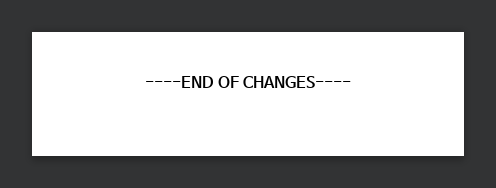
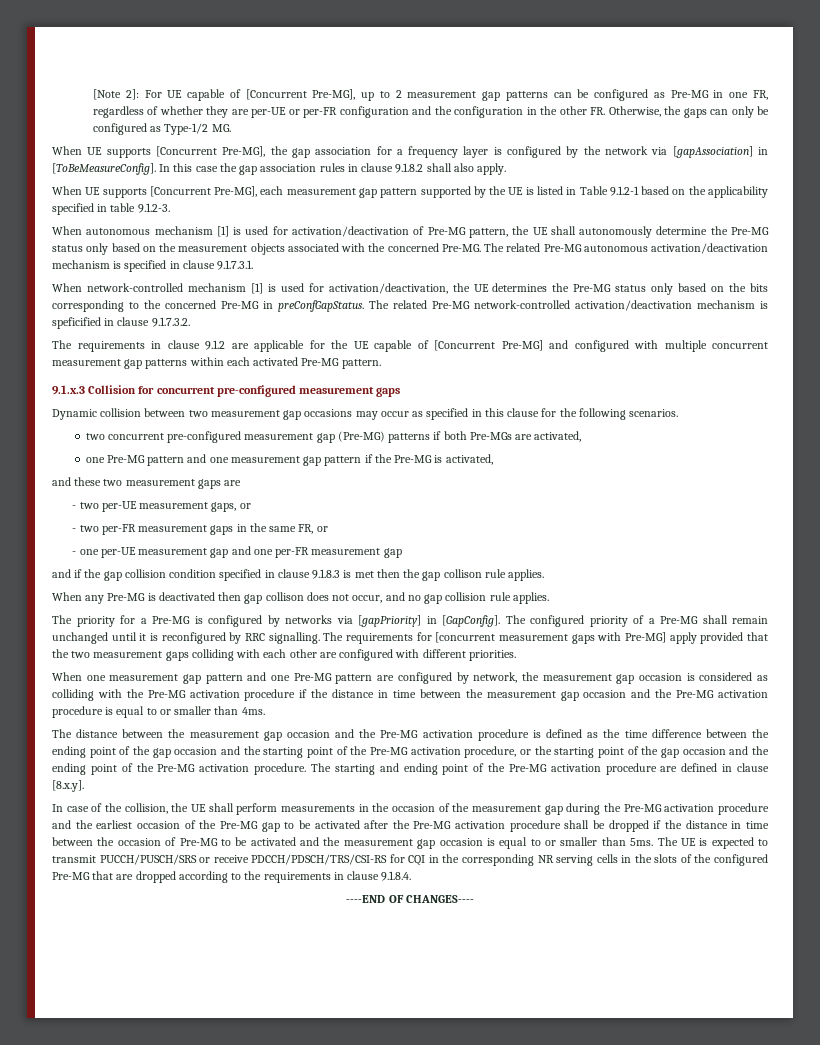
(144, 82) none -> [92,89,768,101] [92,106,769,118] [92,123,231,135] [52,146,768,158] [52,163,507,175] [52,186,769,198] [52,203,170,215] [52,226,769,238] [52,243,768,255] [52,260,254,272] [52,283,769,295] [52,300,768,312] [52,317,190,329] [52,340,768,352] [52,357,381,369] [52,385,401,397] [52,408,679,420] [85,431,582,443] [85,454,493,466] [52,477,242,489] [72,501,251,512] [72,523,328,535] [72,546,402,558] [52,569,545,581] [52,592,549,604] [52,615,768,627] [52,632,768,644] [52,649,516,661] [52,672,769,684] [52,689,768,701] [52,706,265,718] [52,729,769,741] [52,746,769,758] [52,763,770,775] [52,780,84,792] [52,803,769,815] [52,820,770,832] [52,837,768,849] [52,854,768,866] [52,871,412,883] [Note 2]: For UE capable of [Concurrent Pre-MG], up to 2 measurement gap patterns can be configured as Pre-MG in one FR, regardless of whether they are per-UE or per-FR configuration and the configuration in the other FR. Otherwise, the gaps can only be configured as Type-1/2 MG. // When UE supports [Concurrent Pre-MG], the gap association for a frequency layer is configured by the network via [gapAssociation] in [ToBeMeasureConfig]. In this case the gap association rules in clause 9.1.8.2 shall also apply. // When UE supports [Concurrent Pre-MG], each measurement gap pattern supported by the UE is listed in Table 9.1.2-1 based on the applicability specified in table 9.1.2-3. // When autonomous mechanism [1] is used for activation/deactivation of Pre-MG pattern, the UE shall autonomously determine the Pre-MG status only based on the measurement objects associated with the concerned Pre-MG. The related Pre-MG autonomous activation/deactivation mechanism is specified in clause 9.1.7.3.1. // When network-controlled mechanism [1] is used for activation/deactivation, the UE determines the Pre-MG status only based on the bits corresponding to the concerned Pre-MG in preConfGapStatus. The related Pre-MG network-controlled activation/deactivation mechanism is speficified in clause 9.1.7.3.2. // The requirements in clause 9.1.2 are applicable for the UE capable of [Concurrent Pre-MG] and configured with multiple concurrent measurement gap patterns within each activated Pre-MG pattern. // 9.1.x.3 Collision for concurrent pre-configured measurement gaps // Dynamic collision between two measurement gap occasions may occur as specified in this clause for the following scenarios. // two concurrent pre-configured measurement gap (Pre-MG) patterns if both Pre-MGs are activated, // one Pre-MG pattern and one measurement gap pattern if the Pre-MG is activated, // and these two measurement gaps are // - two per-UE measurement gaps, or // - two per-FR measurement gaps in the same FR, or // - one per-UE measurement gap and one per-FR measurement gap // and if the gap collision condition specified in clause 9.1.8.3 is met then the gap collison rule applies. // When any Pre-MG is deactivated then gap collison does not occur, and no gap collision rule applies. // The priority for a Pre-MG is configured by networks via [gapPriority] in [GapConfig]. The configured priority of a Pre-MG shall remain unchanged until it is reconfigured by RRC signalling. The requirements for [concurrent measurement gaps with Pre-MG] apply provided that the two measurement gaps colliding with each other are configured with different priorities. // When one measurement gap pattern and one Pre-MG pattern are configured by network, the measurement gap occasion is considered as colliding with the Pre-MG activation procedure if the distance in time between the measurement gap occasion and the Pre-MG activation procedure is equal to or smaller than 4ms. // The distance between the measurement gap occasion and the Pre-MG activation procedure is defined as the time difference between the ending point of the gap occasion and the starting point of the Pre-MG activation procedure, or the starting point of the gap occasion and the ending point of the Pre-MG activation procedure. The starting and ending point of the Pre-MG activation procedure are defined in clause [8.x.y]. // In case of the collision, the UE shall perform measurements in the occasion of the measurement gap during the Pre-MG activation procedure and the earliest occasion of the Pre-MG gap to be activated after the Pre-MG activation procedure shall be dropped if the distance in time between the occasion of Pre-MG to be activated and the measurement gap occasion is equal to or smaller than 5ms. The UE is expected to transmit PUCCH/PUSCH/SRS or receive PDCCH/PDSCH/TRS/CSI-RS for CQI in the corresponding NR serving cells in the slots of the configured Pre-MG that are dropped according to the requirements in clause 9.1.8.4. //

